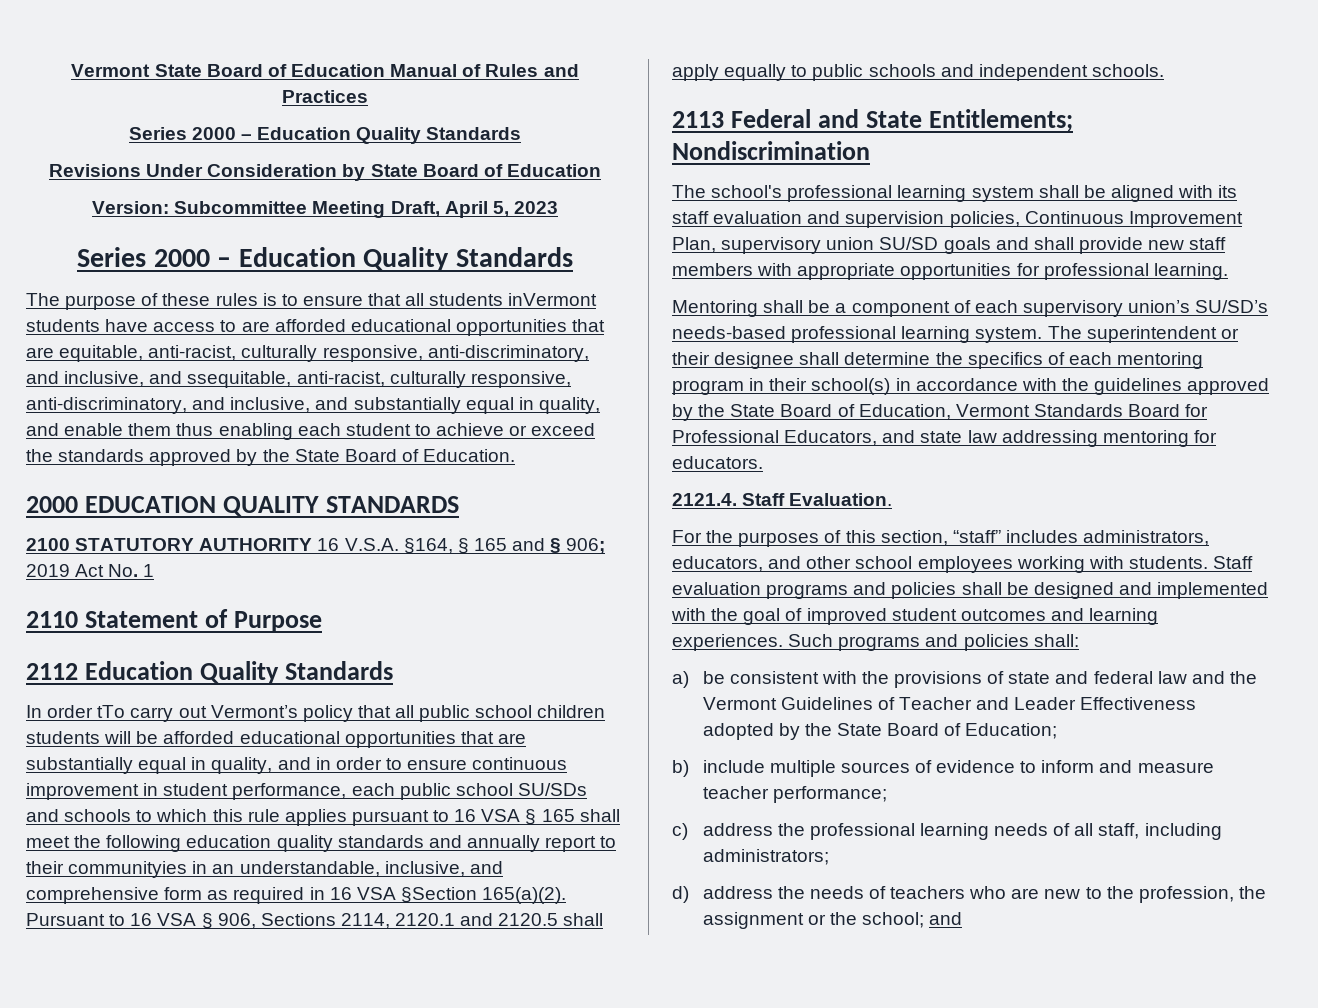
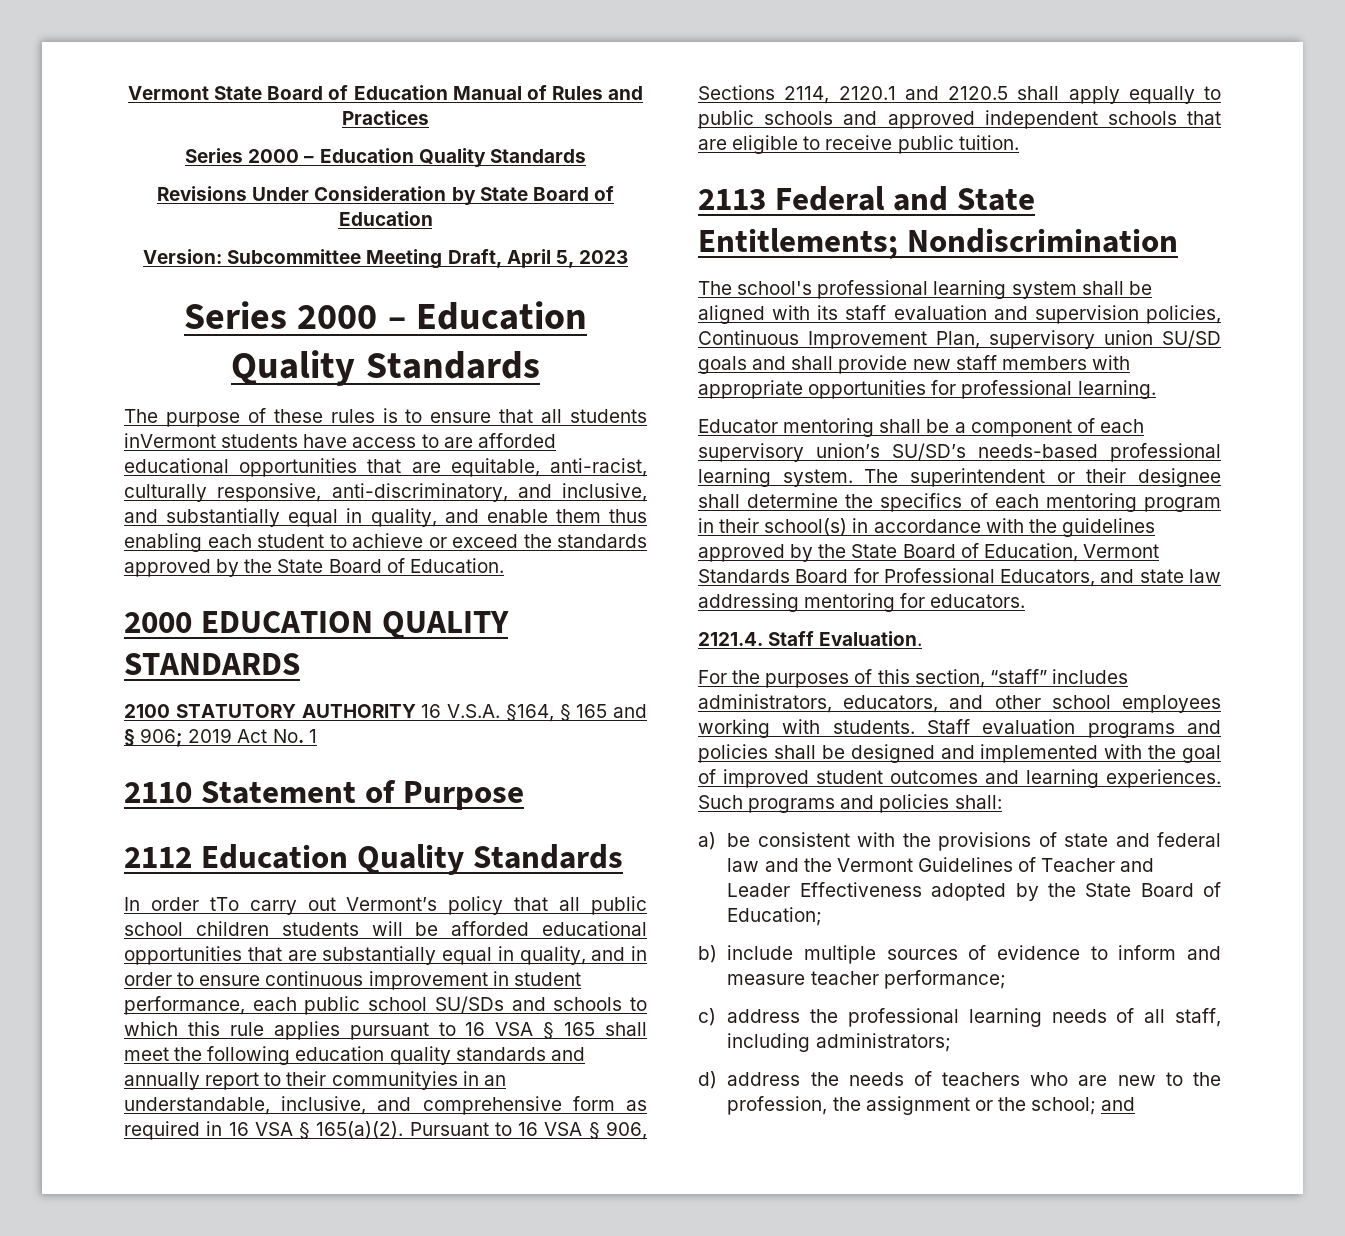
[187,371,571,388] [26,397,349,414] ssequitable, anti-racist, culturally responsive, anti-discriminatory, and inclusive, and -> (158, 516) none
[400,887,477,903] §Section -> [299,1122,311,1139] §
[978,64,1164,81] independent schools. -> [887,110,1221,129] [698,135,1019,154] approved independent schools that are eligible to receive public tuition.
[672,300,758,317] Mentoring -> [698,418,875,437] Educator mentoring

